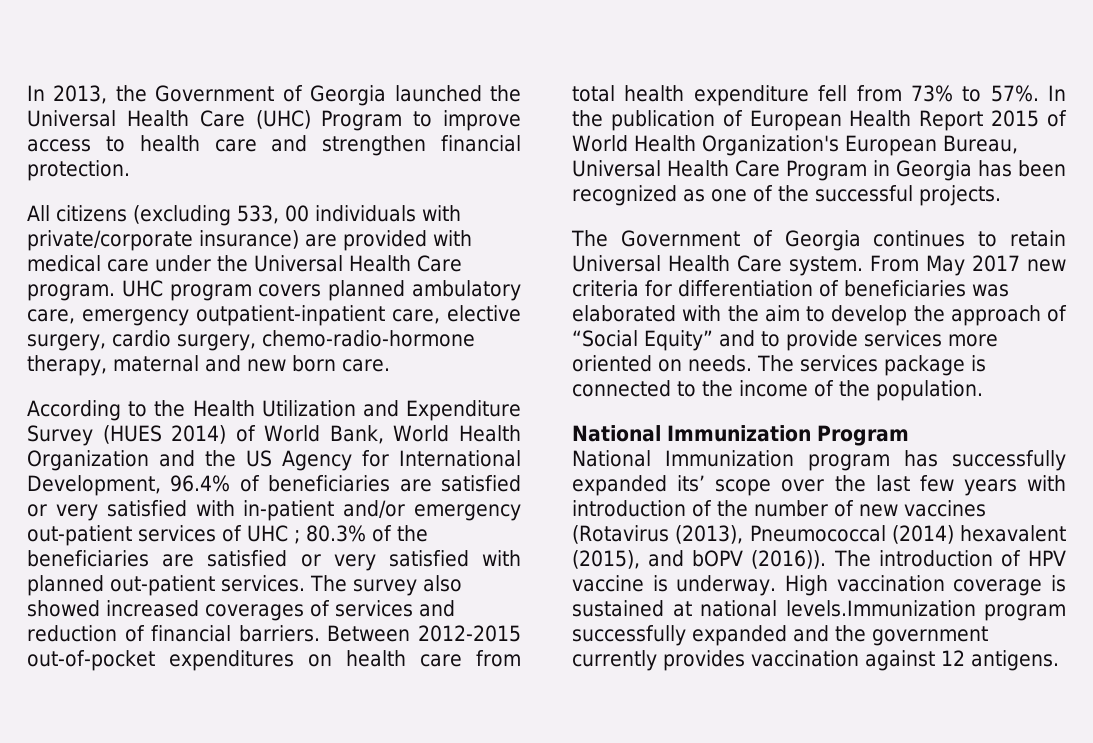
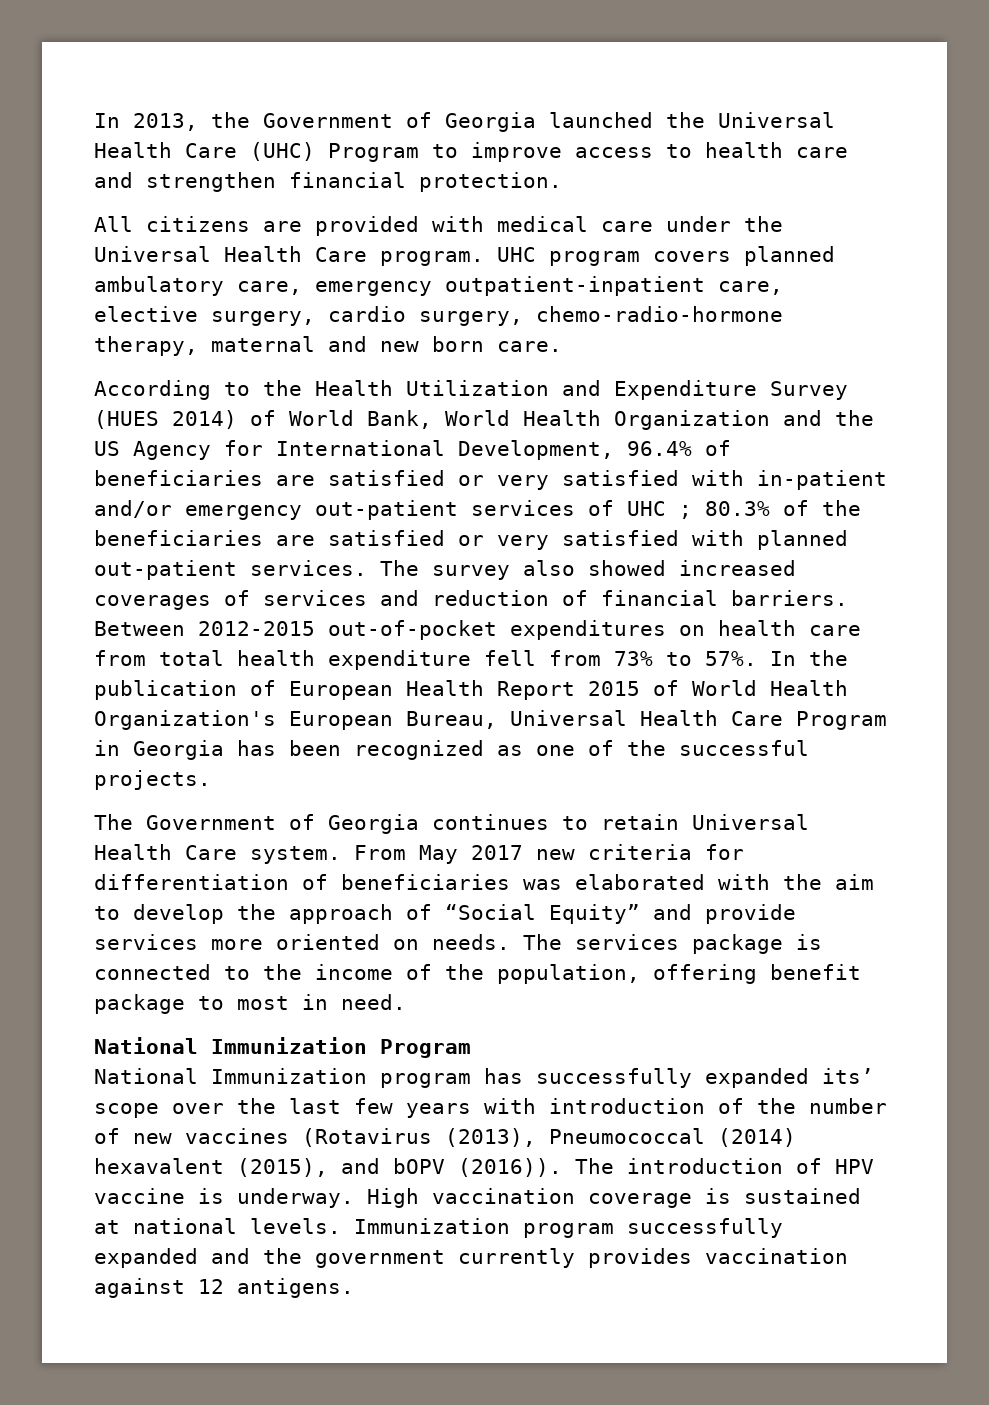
[133,205,461,226] [27,230,299,251] (excluding 533, 00 individuals with private/corporate insurance) -> (250, 224) none
[761,331,780,347] to -> (692, 912) none
[876,380,983,401] population. -> [497,964,861,984] [94,994,406,1014] population, offering benefit package to most in need.
[785,600,976,617] levels.Immunization -> [250,1218,510,1234] levels. Immunization

